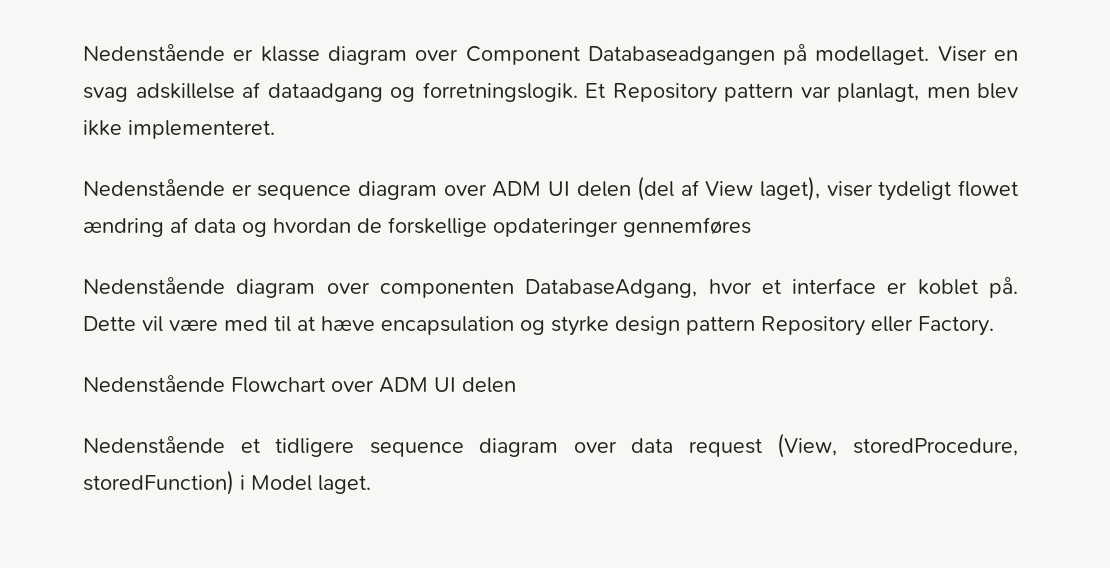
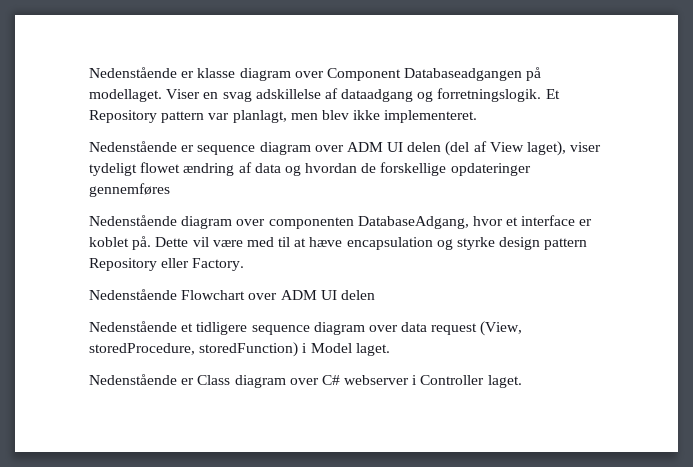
(371, 484) none -> [89,374,522,388] // Nedenstående er Class diagram over C# webserver i Controller laget.

